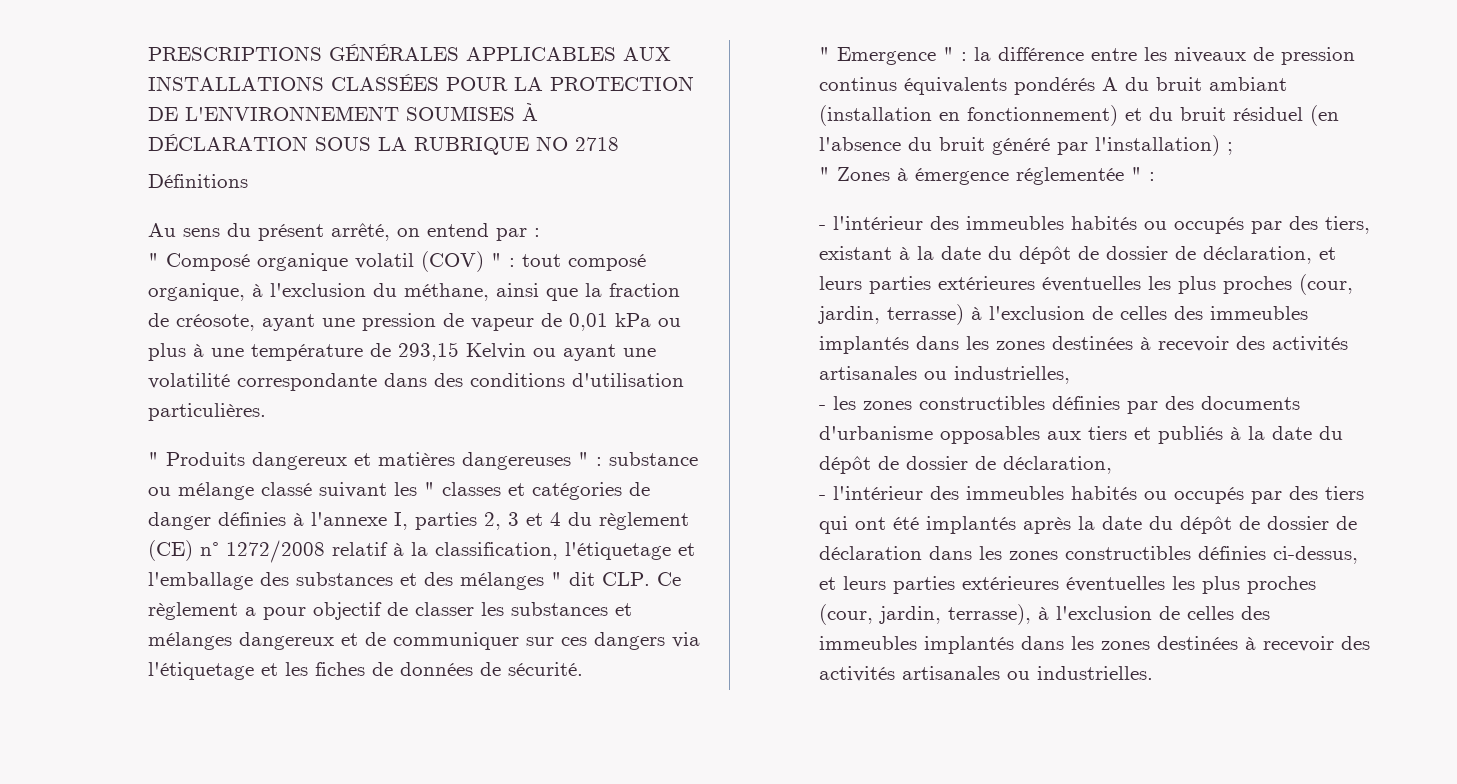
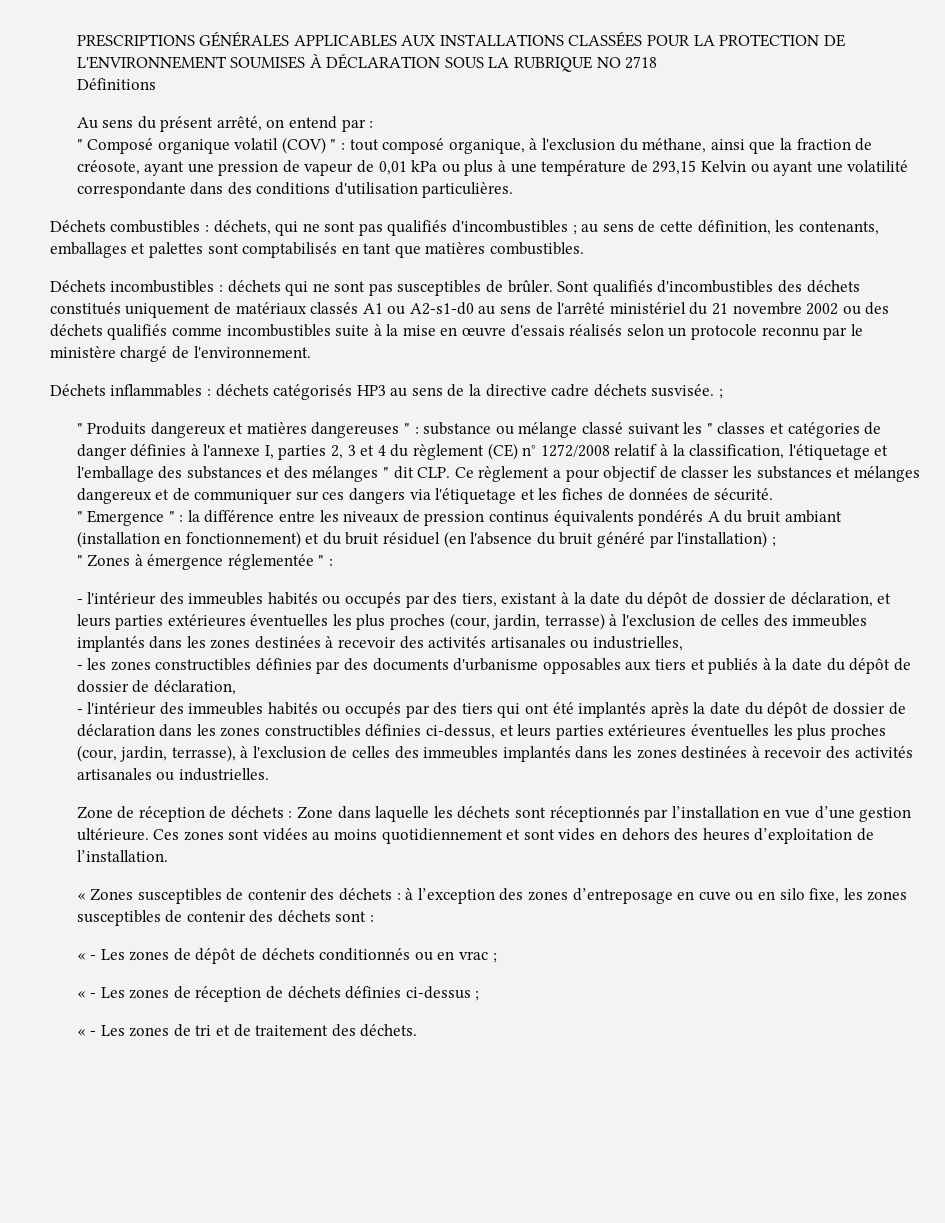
(267, 412) none -> [49,220,879,236] [49,242,585,258] [49,280,860,296] [49,302,890,318] [49,324,863,340] [49,346,311,362] [49,384,724,400] // Déchets combustibles : déchets, qui ne sont pas qualifiés d'incombustibles ; au sens de cette définition, les contenants, emballages et palettes sont comptabilisés en tant que matières combustibles. // Déchets incombustibles : déchets qui ne sont pas susceptibles de brûler. Sont qualifiés d'incombustibles des déchets constitués uniquement de matériaux classés A1 ou A2-s1-d0 au sens de l'arrêté ministériel du 21 novembre 2002 ou des déchets qualifiés comme incombustibles suite à la mise en œuvre d'essais réalisés selon un protocole reconnu par le ministère chargé de l'environnement. // Déchets inflammables : déchets catégorisés HP3 au sens de la directive cadre déchets susvisée. ;
(1154, 673) none -> [76,806,912,822] [76,828,874,844] [76,850,168,862] [76,888,908,904] [76,910,375,926] [76,948,497,964] [76,986,480,1002] [76,1024,418,1037] // Zone de réception de déchets : Zone dans laquelle les déchets sont réceptionnés par l’installation en vue d’une gestion ultérieure. Ces zones sont vidées au moins quotidiennement et sont vides en dehors des heures d’exploitation de l’installation. // « Zones susceptibles de contenir des déchets : à l’exception des zones d’entreposage en cuve ou en silo fixe, les zones susceptibles de contenir des déchets sont : // « - Les zones de dépôt de déchets conditionnés ou en vrac ; // « - Les zones de réception de déchets définies ci-dessus ; // « - Les zones de tri et de traitement des déchets.

